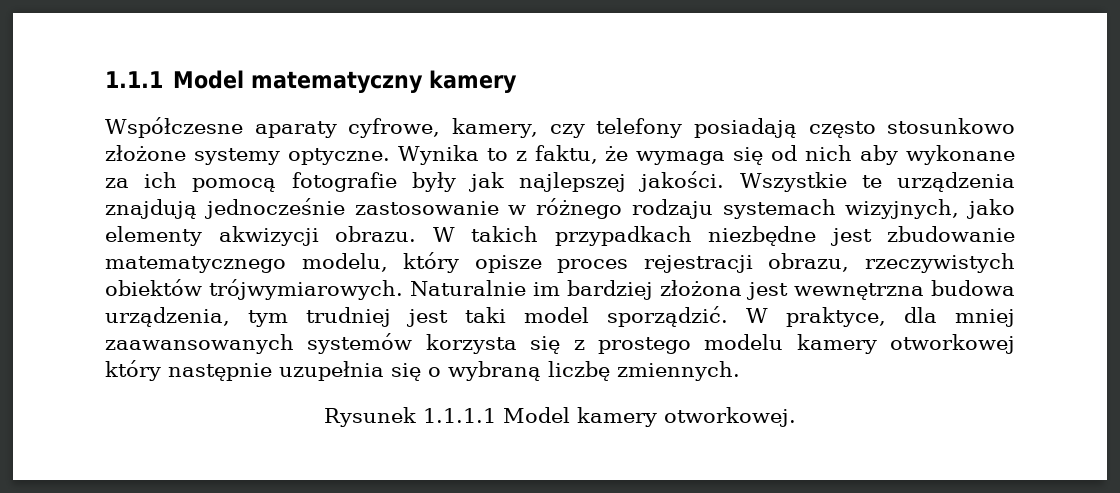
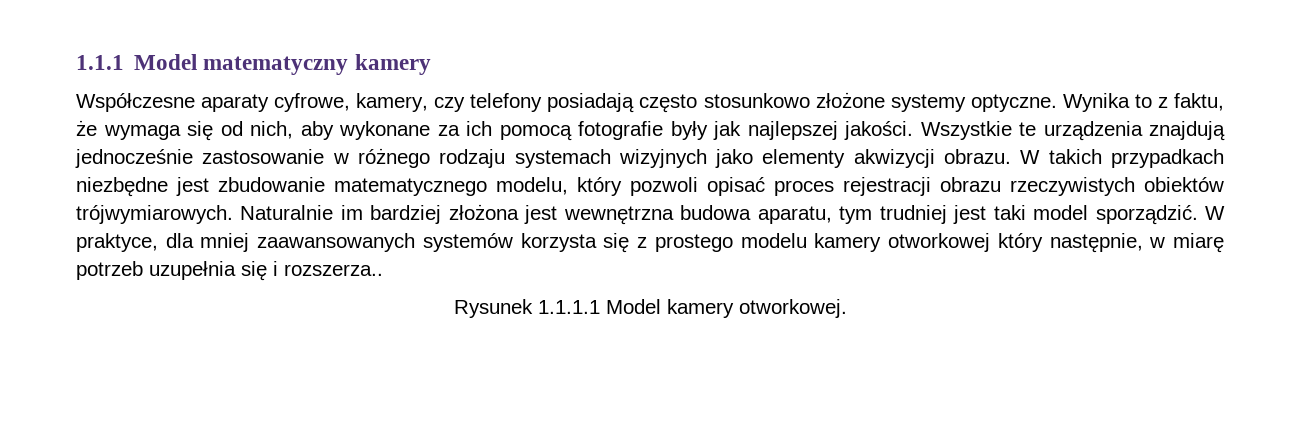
[805,145,853,161] nich -> [250,121,293,139] nich,
[845,199,960,219] wizyjnych, -> [618,149,707,168] wizyjnych
[474,255,542,273] opisze -> [630,177,765,196] pozwoli opisać
[768,253,850,272] obrazu, -> [940,177,1001,192] obrazu
[105,307,230,327] urządzenia, -> [757,206,832,224] aparatu,
[168,361,740,381] następnie uzupełnia się o wybraną liczbę zmiennych. -> [1049,233,1225,253] [76,261,383,281] następnie, w miarę potrzeb uzupełnia się i rozszerza..

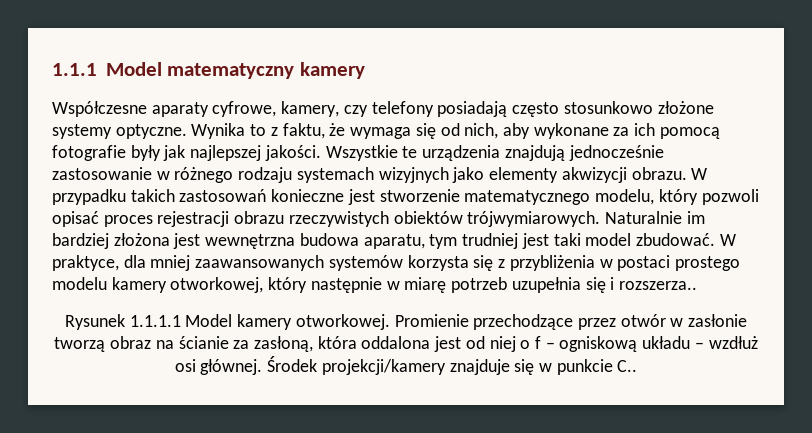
[1048,149,1224,168] [76,177,325,197] takich przypadkach niezbędne jest zbudowanie -> [52,189,460,205] przypadku takich zastosowań konieczne jest stworzenie
[1095,205,1198,225] sporządzić. -> [635,233,715,246] zbudować.
[654,233,1143,253] prostego modelu kamery otworkowej który następnie, -> [509,255,740,271] [52,277,382,293] przybliżenia w postaci prostego modelu kamery otworkowej, który następnie
(847, 308) none -> [394,314,748,330] [54,336,758,352] [174,356,638,375] Promienie przechodzące przez otwór w zasłonie tworzą obraz na ścianie za zasłoną, która oddalona jest od niej o f – ogniskową układu – wzdłuż osi głównej. Środek projekcji/kamery znajduje się w punkcie C..

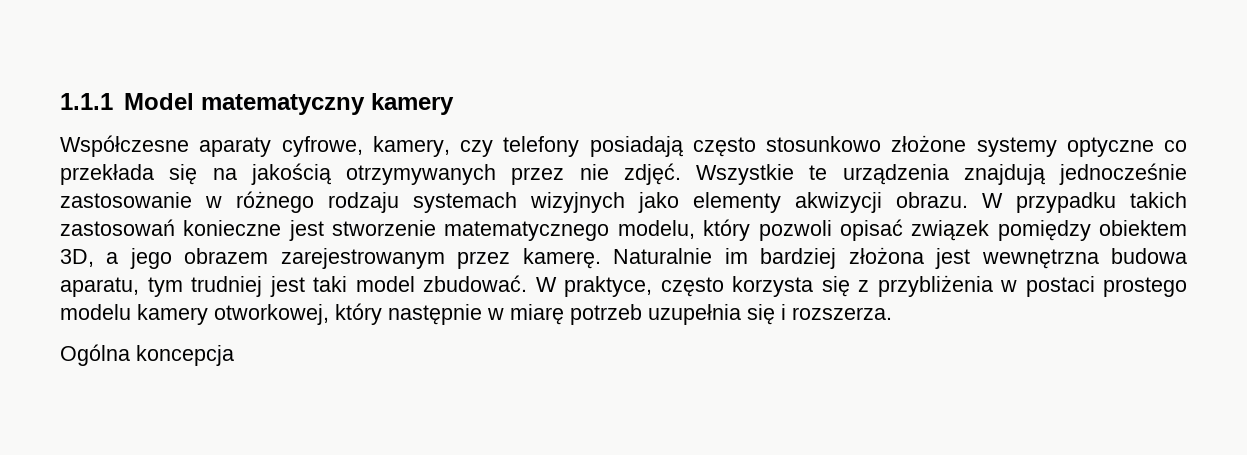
[115,123,720,139] [52,145,321,161] optyczne. Wynika to z faktu, że wymaga się od nich, aby wykonane za ich pomocą fotografie były jak najlepszej jakości. -> [1066,137,1187,157] [60,163,681,185] optyczne co przekłada się na jakością otrzymywanych przez nie zdjęć.
[103,211,601,227] proces rejestracji obrazu rzeczywistych obiektów trójwymiarowych. -> [911,220,1187,241] [60,248,601,269] związek pomiędzy obiektem 3D, a jego obrazem zarejestrowanym przez kamerę.
[123,255,403,271] dla mniej zaawansowanych systemów -> [660,277,724,297] często
[618,281,697,290] [64,314,748,330] [54,336,758,352] [174,356,638,375] rozszerza.. // Rysunek 1.1.1.1 Model kamery otworkowej. Promienie przechodzące przez otwór w zasłonie tworzą obraz na ścianie za zasłoną, która oddalona jest od niej o f – ogniskową układu – wzdłuż osi głównej. Środek projekcji/kamery znajduje się w punkcie C.. -> [792,307,892,320] [60,344,234,366] rozszerza. // Ogólna koncepcja

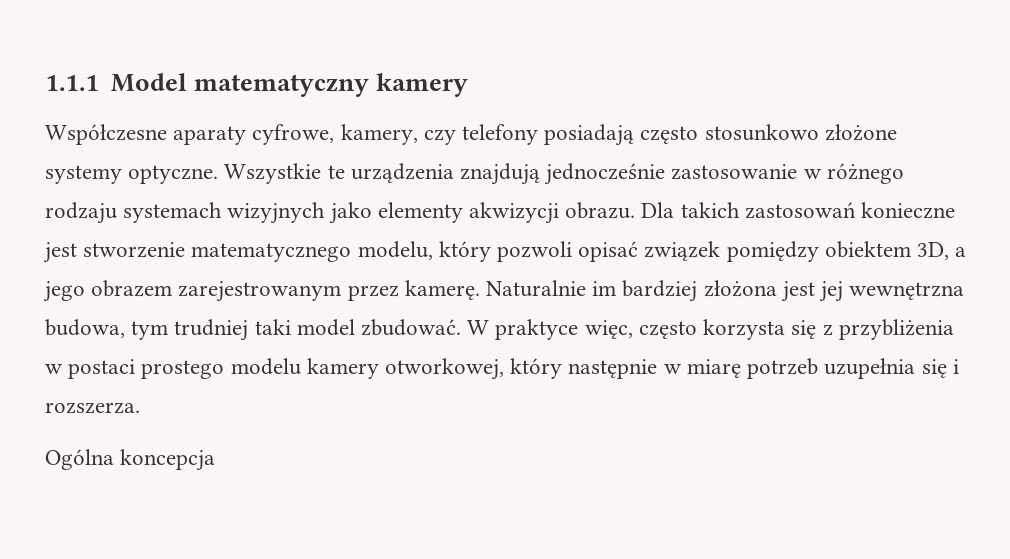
[1066,137,1187,157] [60,163,681,185] optyczne co przekłada się na jakością otrzymywanych przez nie zdjęć. -> [128,165,219,184] optyczne.
[982,192,1116,213] W przypadku -> [641,202,675,218] Dla
[981,248,1187,269] [60,277,139,297] wewnętrzna budowa aparatu, -> [819,281,965,302] [45,319,125,338] jej wewnętrzna budowa,
[269,276,305,297] jest -> (249, 330) none
[564,276,652,297] praktyce, -> [495,319,633,340] praktyce więc,

